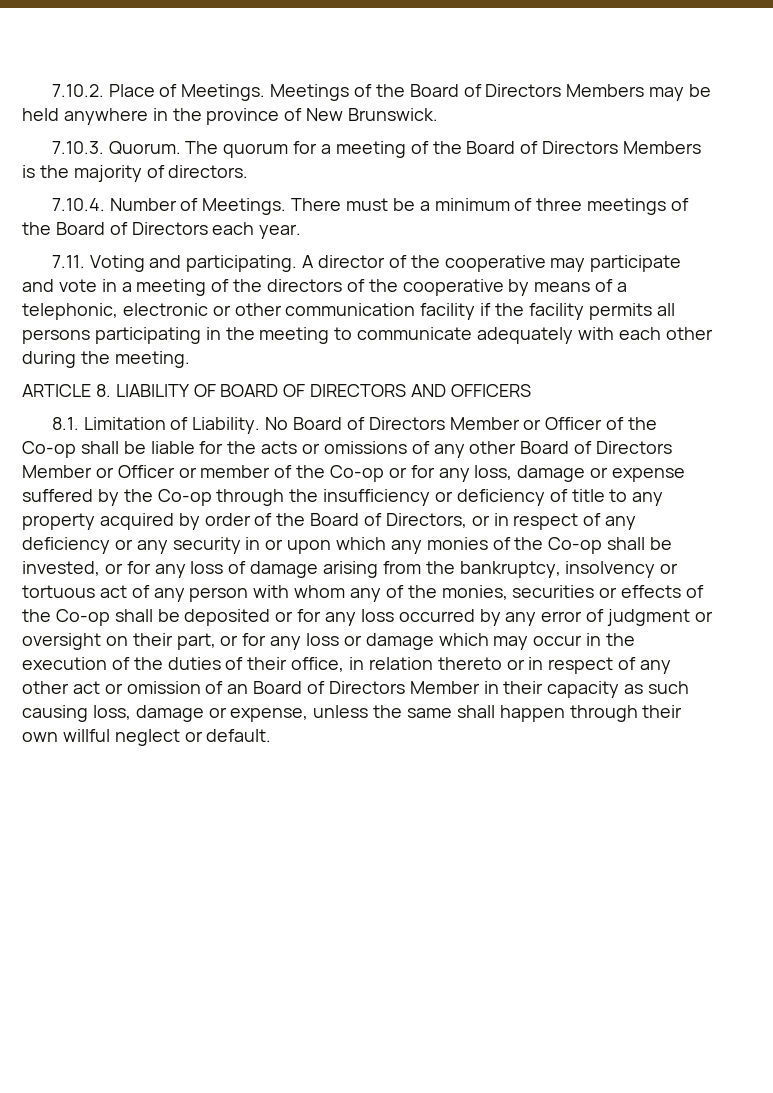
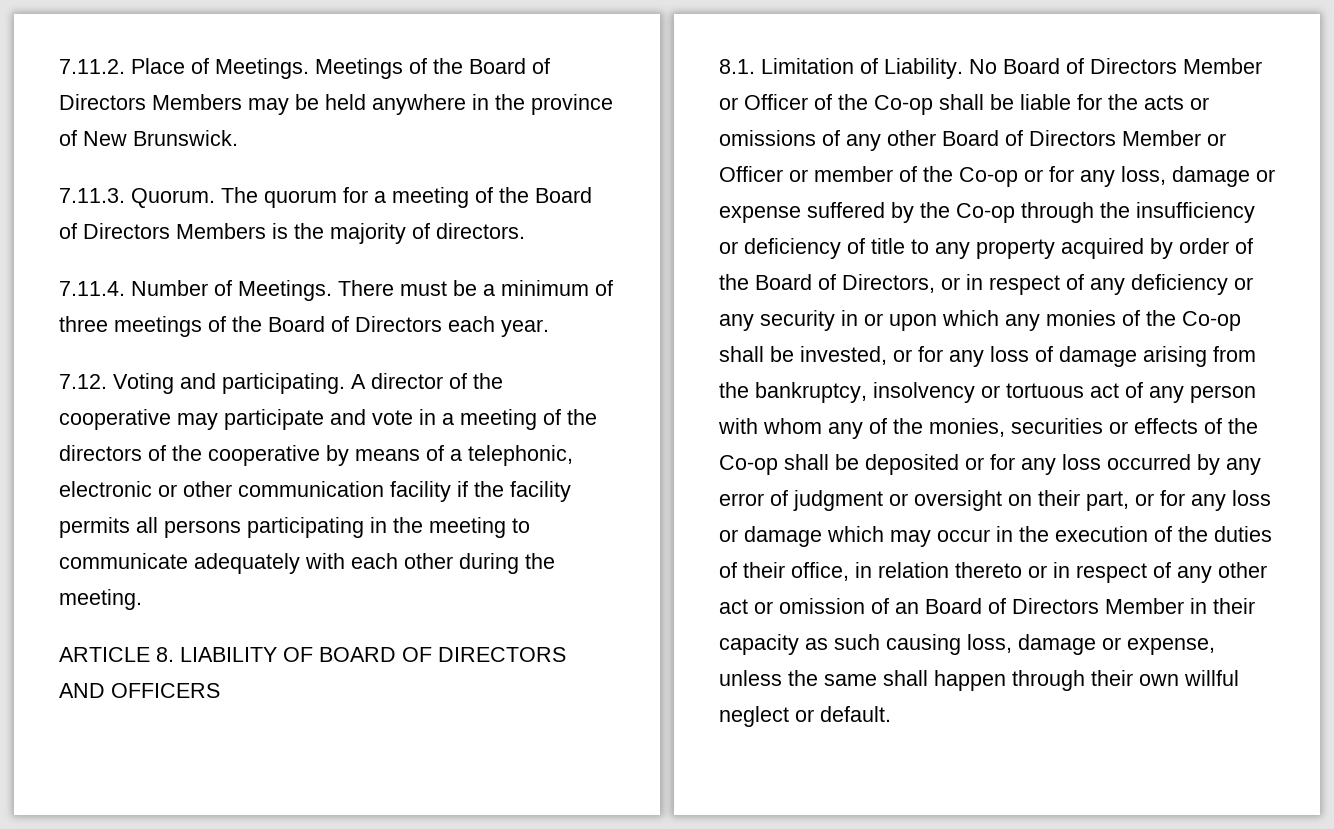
[51,84,104,97] 7.10.2. -> [59,59,125,74] 7.11.2.
[51,141,104,154] 7.10.3. -> [59,188,125,203] 7.11.3.
[51,198,105,211] 7.10.4. -> [59,281,125,296] 7.11.4.
[51,255,85,268] 7.11. -> [59,374,107,389] 7.12.

